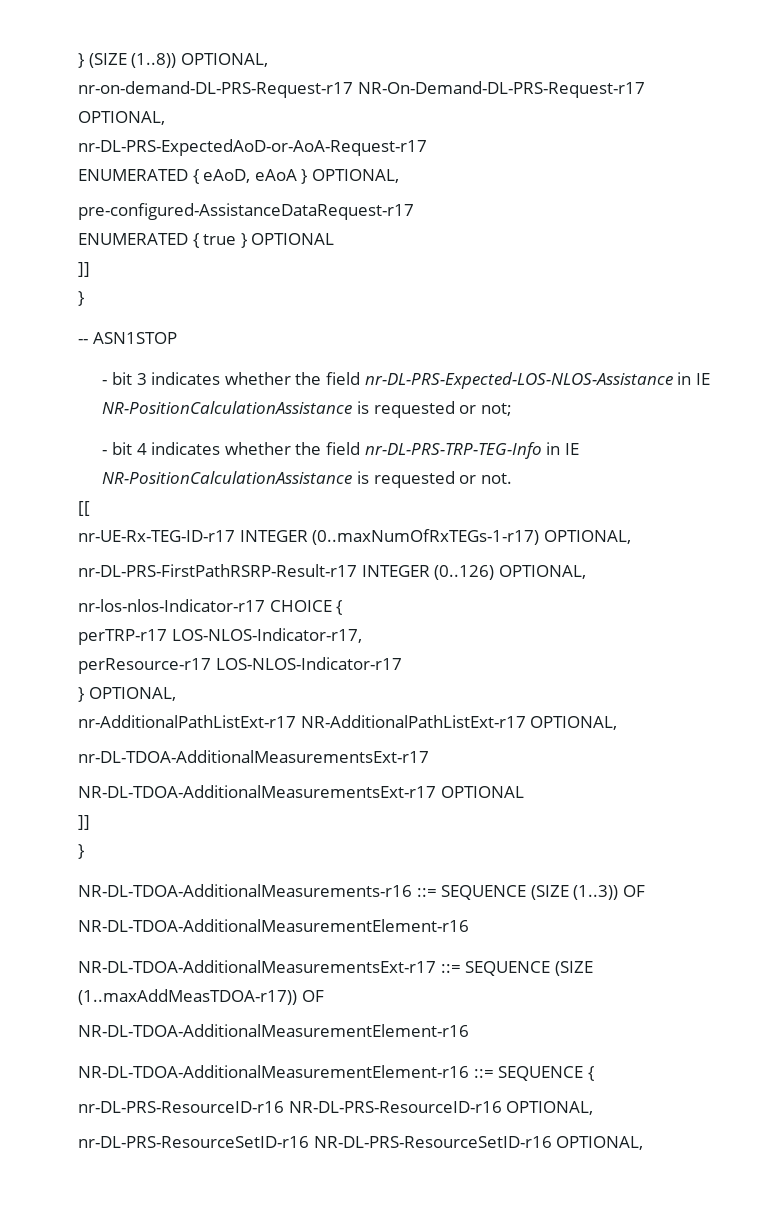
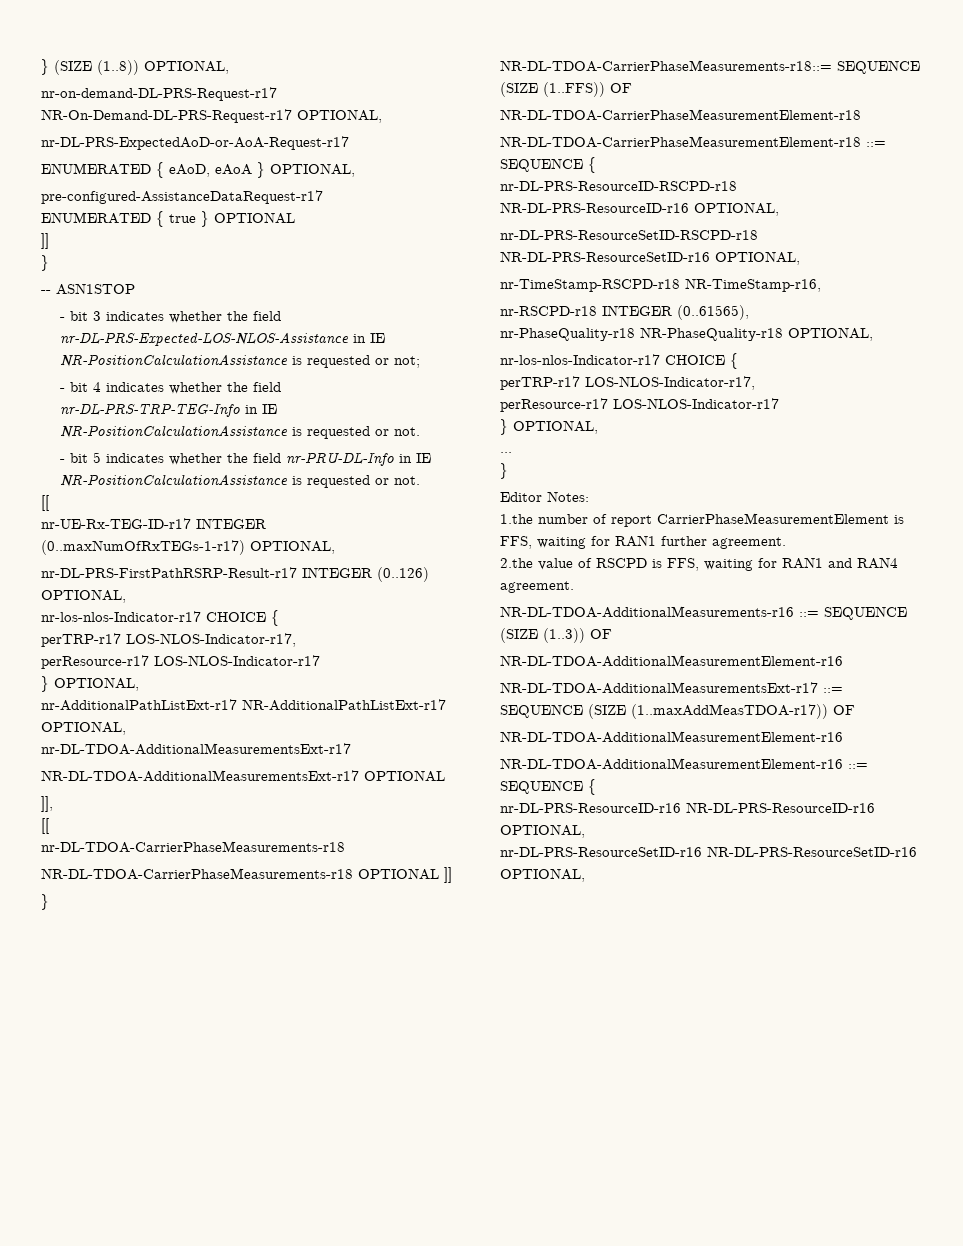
(512, 478) none -> [59,452,431,466] [59,474,420,488] // - bit 5 indicates whether the field nr-PRU-DL-Info in IE NR-PositionCalculationAssistance is requested or not.
[78,815,90,830] [78,844,84,859] ]] // } -> [41,796,53,812] [41,818,49,834] [41,841,345,853] [41,867,452,883] [41,894,49,910] [500,60,920,74] [500,82,632,97] [500,109,861,121] [500,136,886,148] [500,157,596,173] [500,181,737,191] [500,202,779,216] [500,230,758,240] [500,251,800,265] [500,278,821,292] [500,305,749,320] [500,327,873,341] [500,353,738,369] [500,376,755,390] [500,398,779,412] [500,419,598,435] [500,452,512,453] [500,463,508,479] [500,491,589,502] [500,513,904,527] [500,535,786,549] [500,557,898,571] [500,581,574,593] ]], // [[ // nr-DL-TDOA-CarrierPhaseMeasurements-r18 // NR-DL-TDOA-CarrierPhaseMeasurements-r18 OPTIONAL ]] // } // NR-DL-TDOA-CarrierPhaseMeasurements-r18::= SEQUENCE (SIZE (1..FFS)) OF // NR-DL-TDOA-CarrierPhaseMeasurementElement-r18 // NR-DL-TDOA-CarrierPhaseMeasurementElement-r18 ::= SEQUENCE { // nr-DL-PRS-ResourceID-RSCPD-r18 NR-DL-PRS-ResourceID-r16 OPTIONAL, // nr-DL-PRS-ResourceSetID-RSCPD-r18 NR-DL-PRS-ResourceSetID-r16 OPTIONAL, // nr-TimeStamp-RSCPD-r18 NR-TimeStamp-r16, // nr-RSCPD-r18 INTEGER (0..61565), // nr-PhaseQuality-r18 NR-PhaseQuality-r18 OPTIONAL, // nr-los-nlos-Indicator-r17 CHOICE { // perTRP-r17 LOS-NLOS-Indicator-r17, // perResource-r17 LOS-NLOS-Indicator-r17 // } OPTIONAL, // ... // } // Editor Notes: // 1.the number of report CarrierPhaseMeasurementElement is FFS, waiting for RAN1 further agreement. // 2.the value of RSCPD is FFS, waiting for RAN1 and RAN4 agreement.

